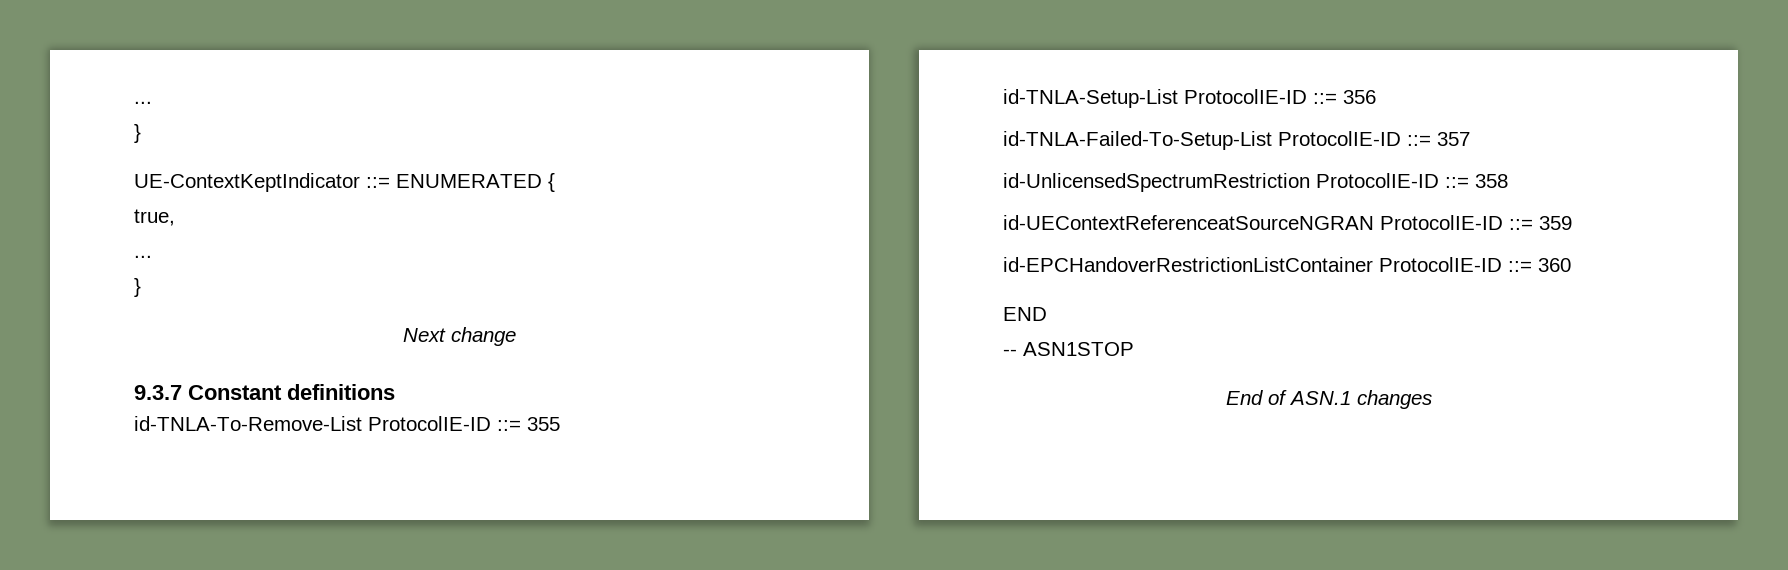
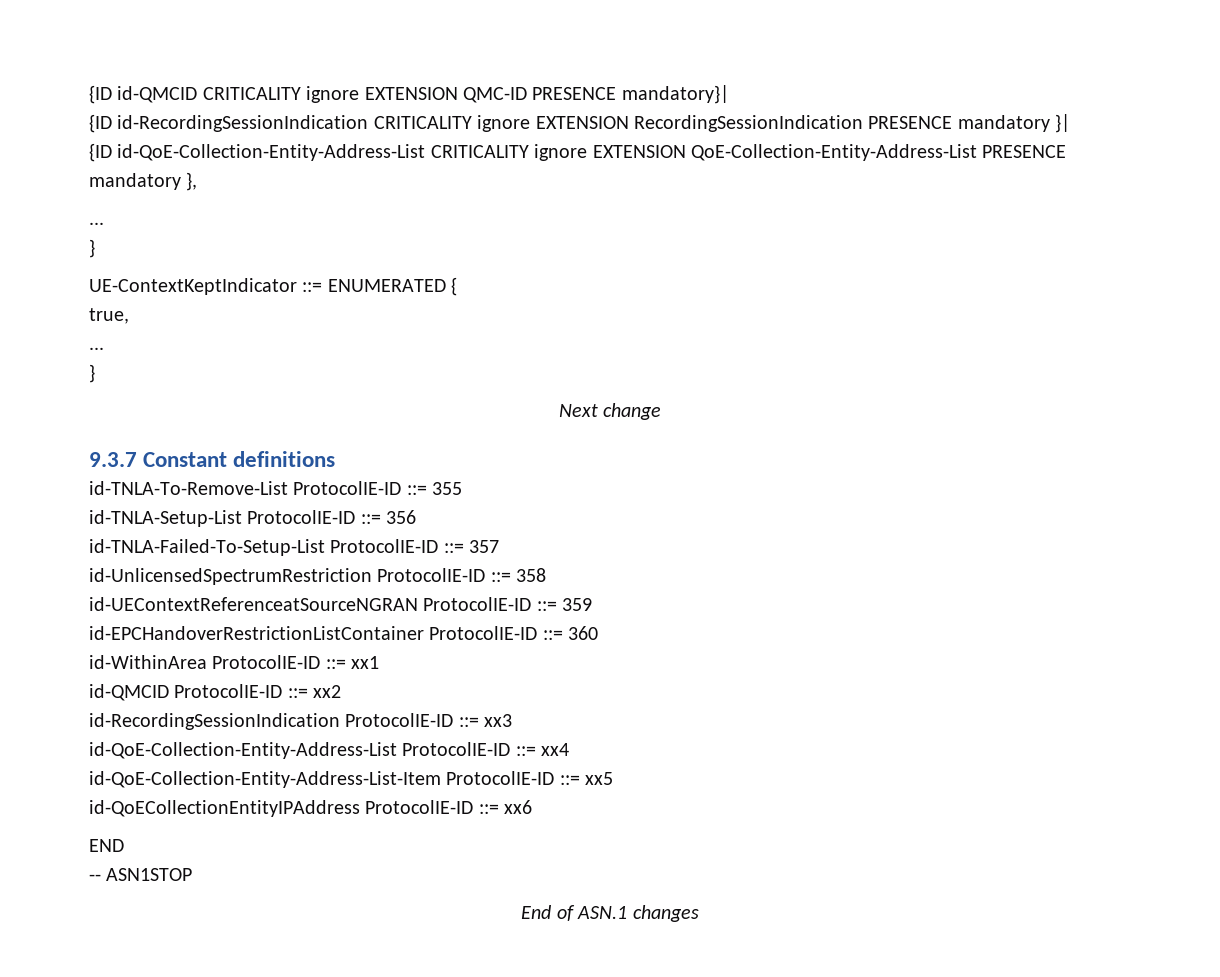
(134, 102) none -> [89,85,729,104] [89,114,1071,133] [89,143,1067,162] [89,172,198,191] {ID id-QMCID CRITICALITY ignore EXTENSION QMC-ID PRESENCE mandatory}| // {ID id-RecordingSessionIndication CRITICALITY ignore EXTENSION RecordingSessionIndication PRESENCE mandatory }| // {ID id-QoE-Collection-Entity-Address-List CRITICALITY ignore EXTENSION QoE-Collection-Entity-Address-List PRESENCE mandatory }, //
(1571, 265) none -> [89,655,380,669] [89,684,342,701] [89,713,513,730] [89,742,570,759] [89,771,614,788] [89,800,533,817] // id-WithinArea ProtocolIE-ID ::= xx1 // id-QMCID ProtocolIE-ID ::= xx2 // id-RecordingSessionIndication ProtocolIE-ID ::= xx3 // id-QoE-Collection-Entity-Address-List ProtocolIE-ID ::= xx4 // id-QoE-Collection-Entity-Address-List-Item ProtocolIE-ID ::= xx5 // id-QoECollectionEntityIPAddress ProtocolIE-ID ::= xx6

